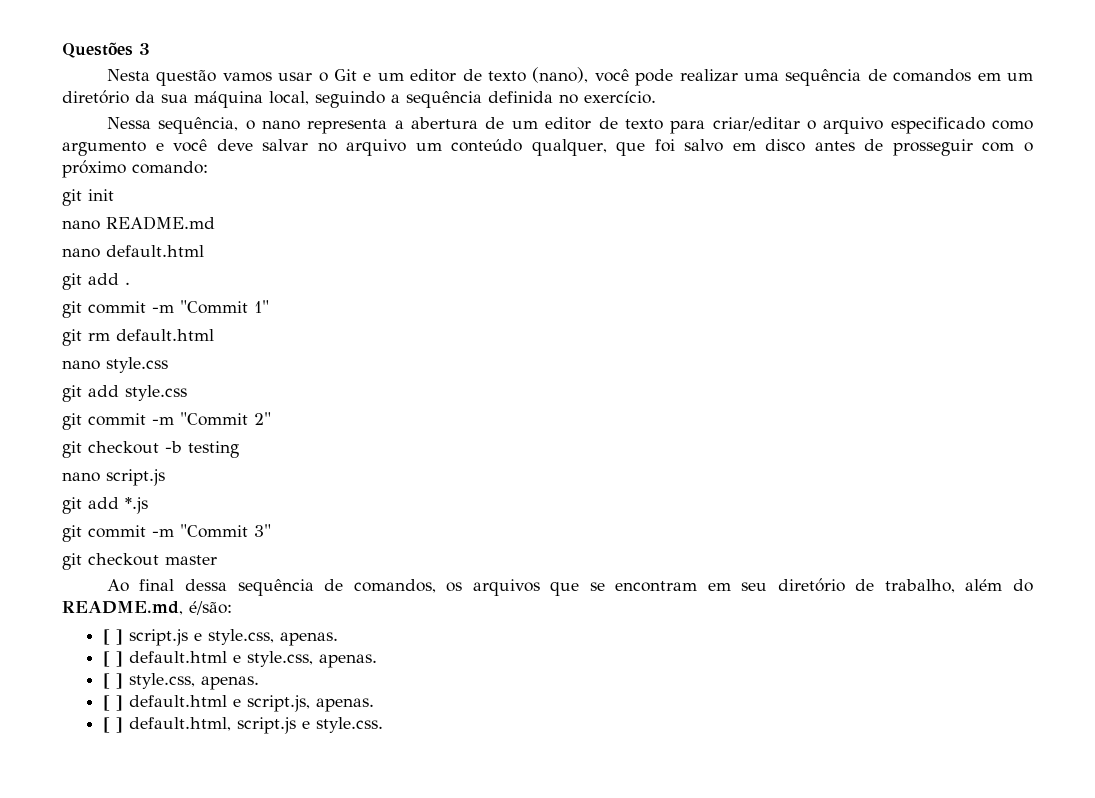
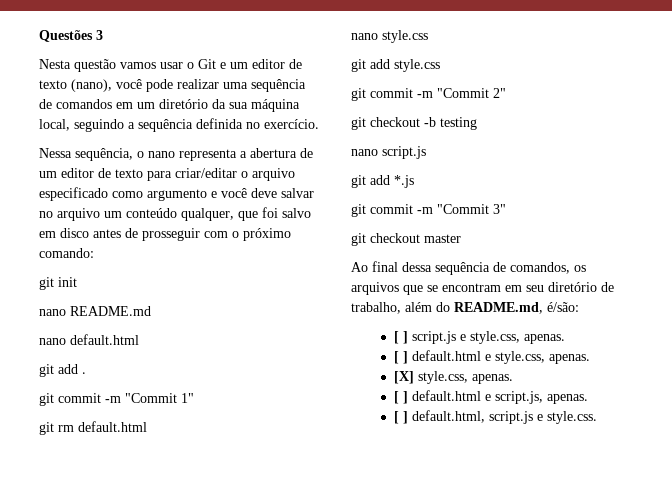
[102,673,123,689] [ ] -> [393,371,414,384] [X]

